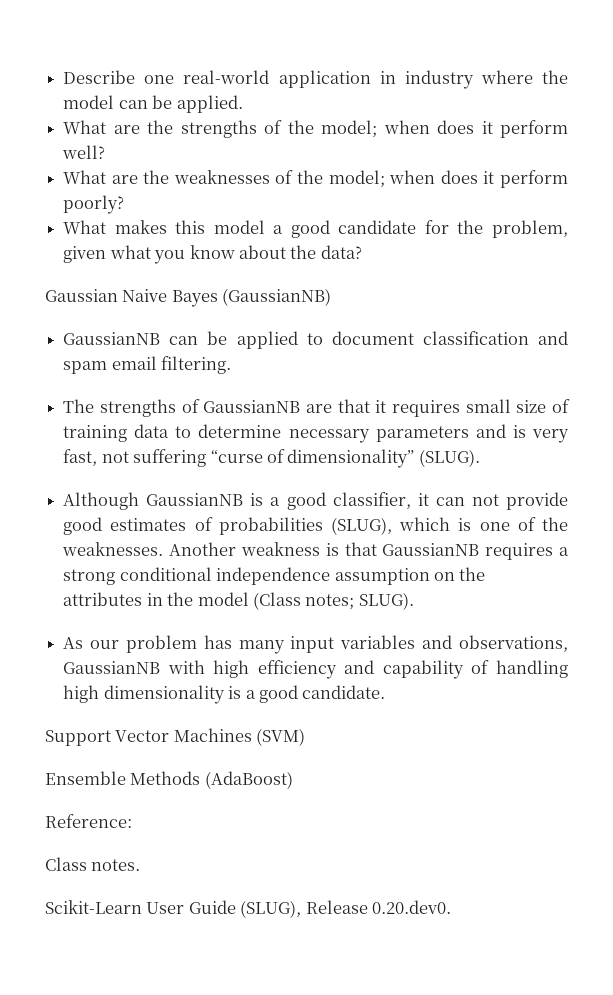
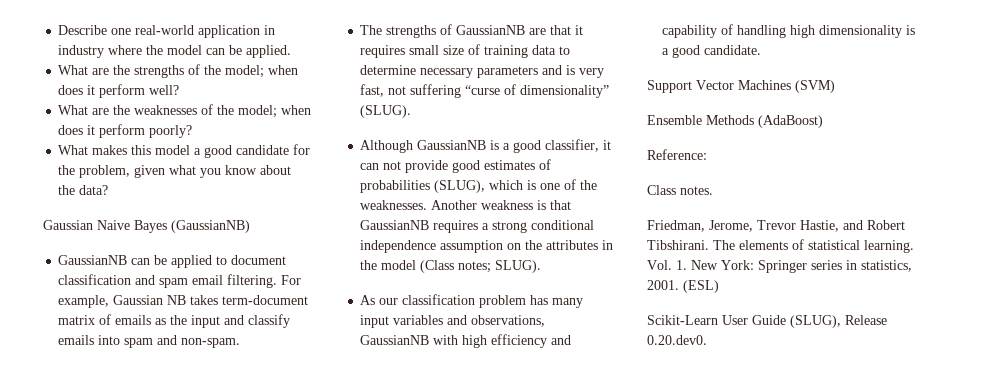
(232, 365) none -> [281,275,302,285] [58,295,309,308] [58,314,291,328] [58,335,241,348] For example, Gaussian NB takes term-document matrix of emails as the input and classify emails into spam and non-spam.
(120, 644) none -> [402,294,476,305] classification
(141, 865) none -> [647,220,905,232] [647,239,914,253] [647,260,912,273] [647,280,719,293] // Friedman, Jerome, Trevor Hastie, and Robert Tibshirani. The elements of statistical learning. Vol. 1. New York: Springer series in statistics, 2001. (ESL)

